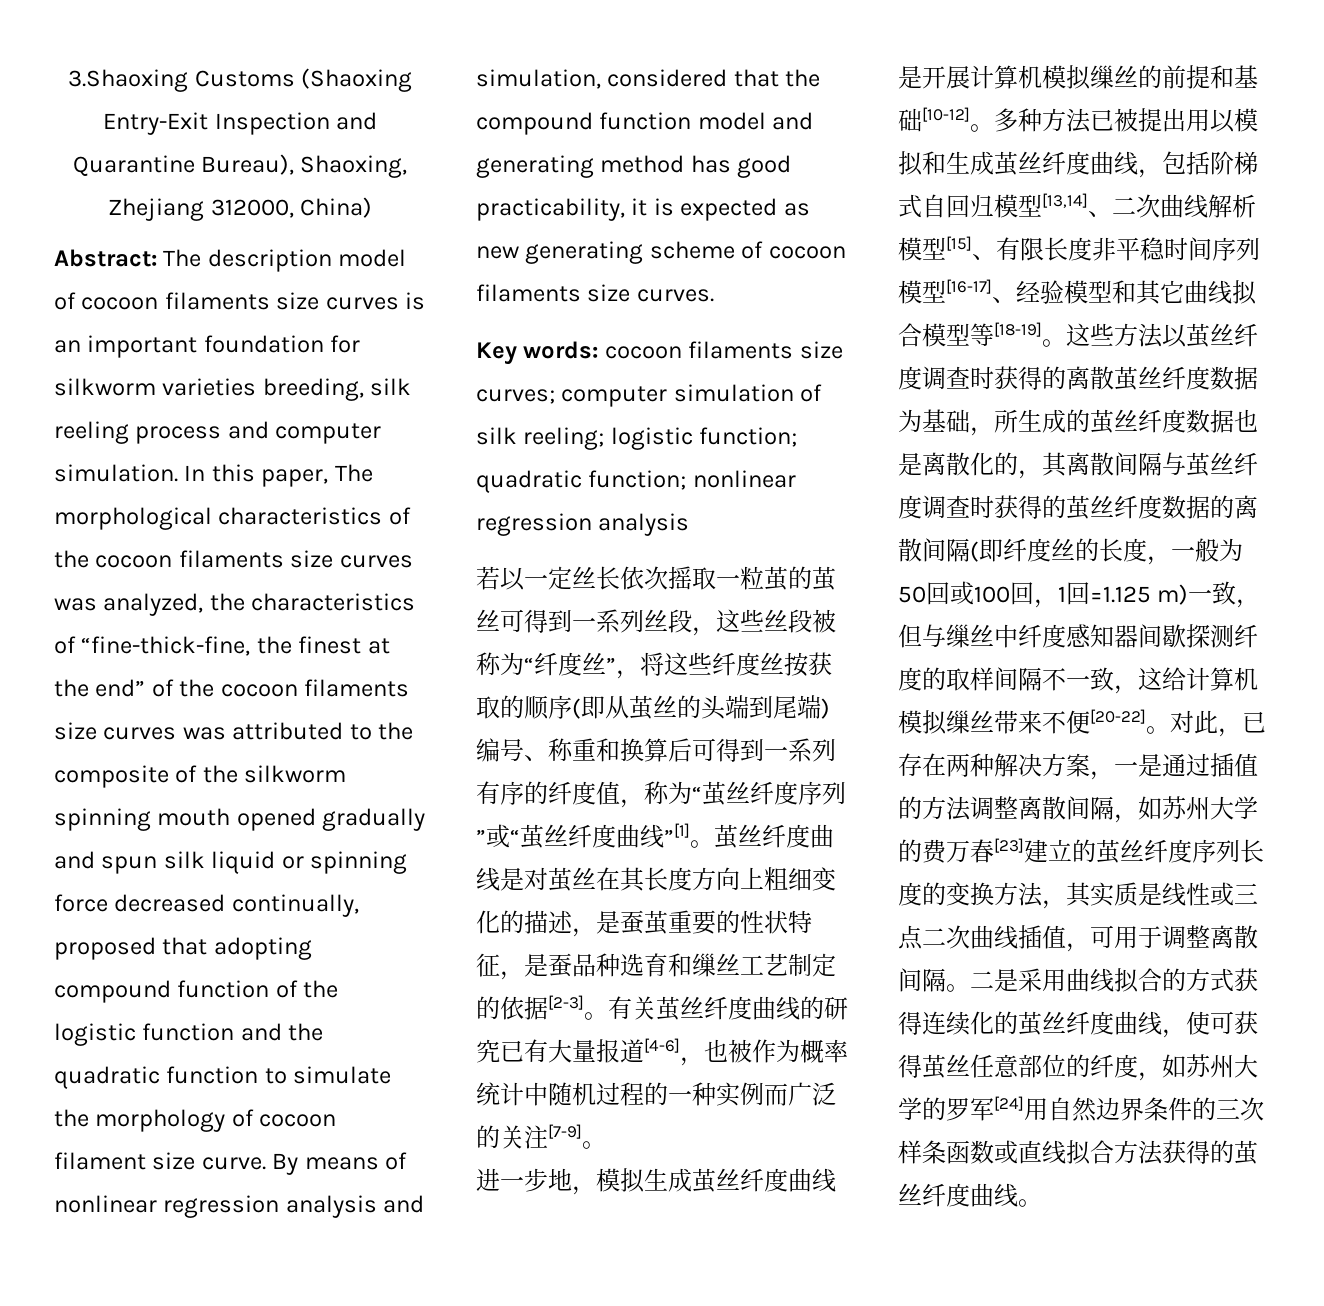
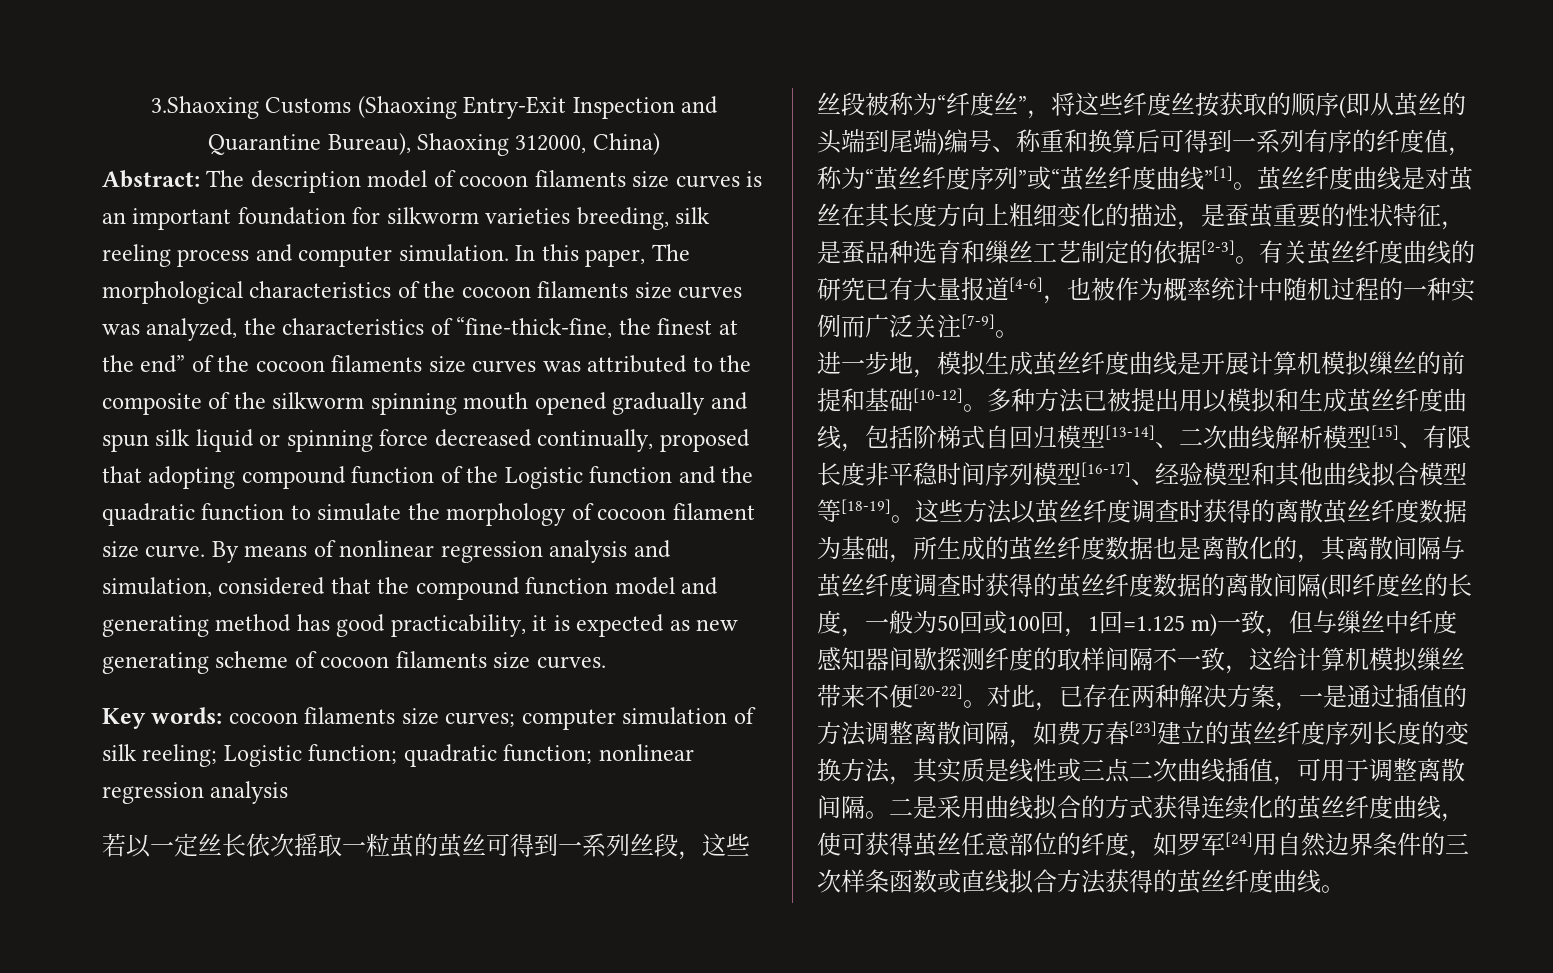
[300,155,408,178] [108,198,205,221] Shaoxing, Zhejiang -> [417,133,509,156] Shaoxing
[54,1023,136,1046] logistic -> [504,467,583,489] Logistic
[610,427,693,450] logistic -> [223,745,302,767] Logistic
[476,1125,500,1149] 的 -> (913, 326) none
[1042,193,1088,208] [13,14] -> [1105,425,1155,440] [13-14]
[1160,280,1184,303] 它 -> [1299,462,1323,486] 他
[1162,796,1258,820] [898,839,922,863] 苏州大学的 -> (1057, 733) none
[1186,1054,1258,1078] [898,1097,946,1121] 苏州大学的 -> (1177, 844) none

